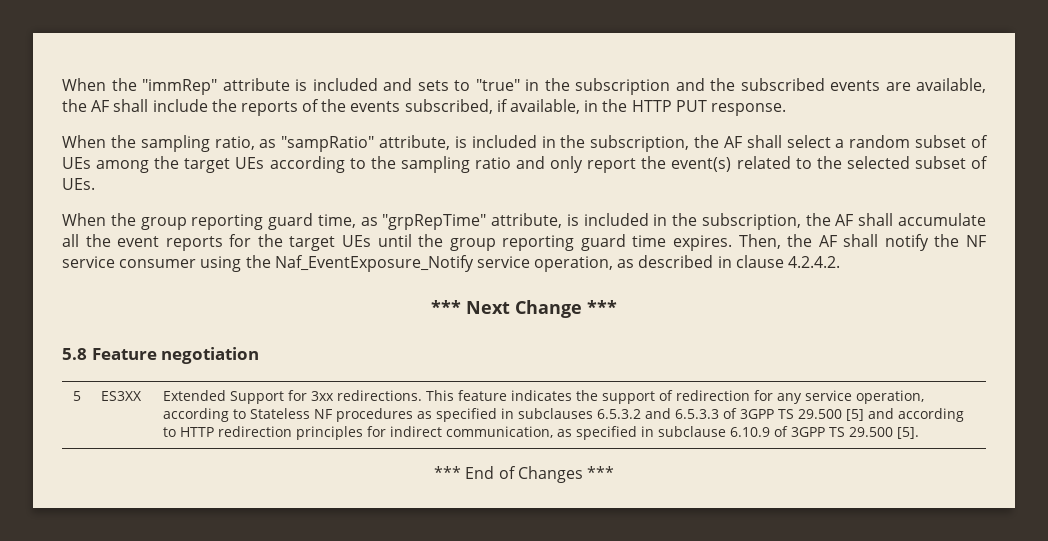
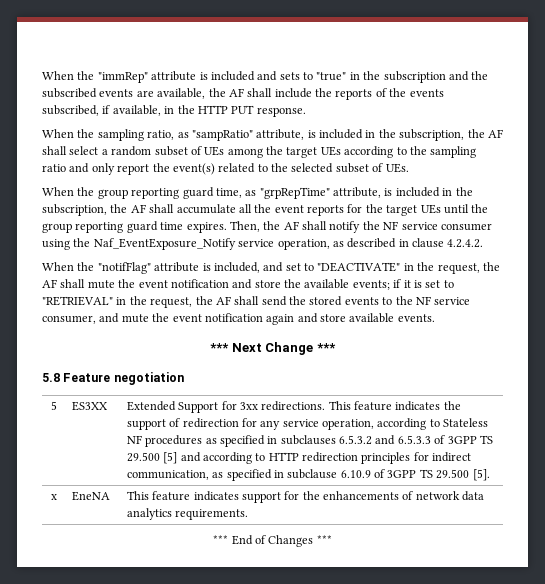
(841, 262) none -> [42,262,500,274] [42,279,454,290] [42,296,471,308] [42,313,435,325] // When the "notifFlag" attribute is included, and set to "DEACTIVATE" in the request, the AF shall mute the event notification and store the available events; if it is set to "RETRIEVAL" in the request, the AF shall send the stored events to the NF service consumer, and mute the event notification again and store available events.
(920, 433) none -> [50,494,57,500] [71,491,110,501] [126,491,485,503] [126,508,249,520] // x | EneNA | This feature indicates support for the enhancements of network data analytics requirements.

